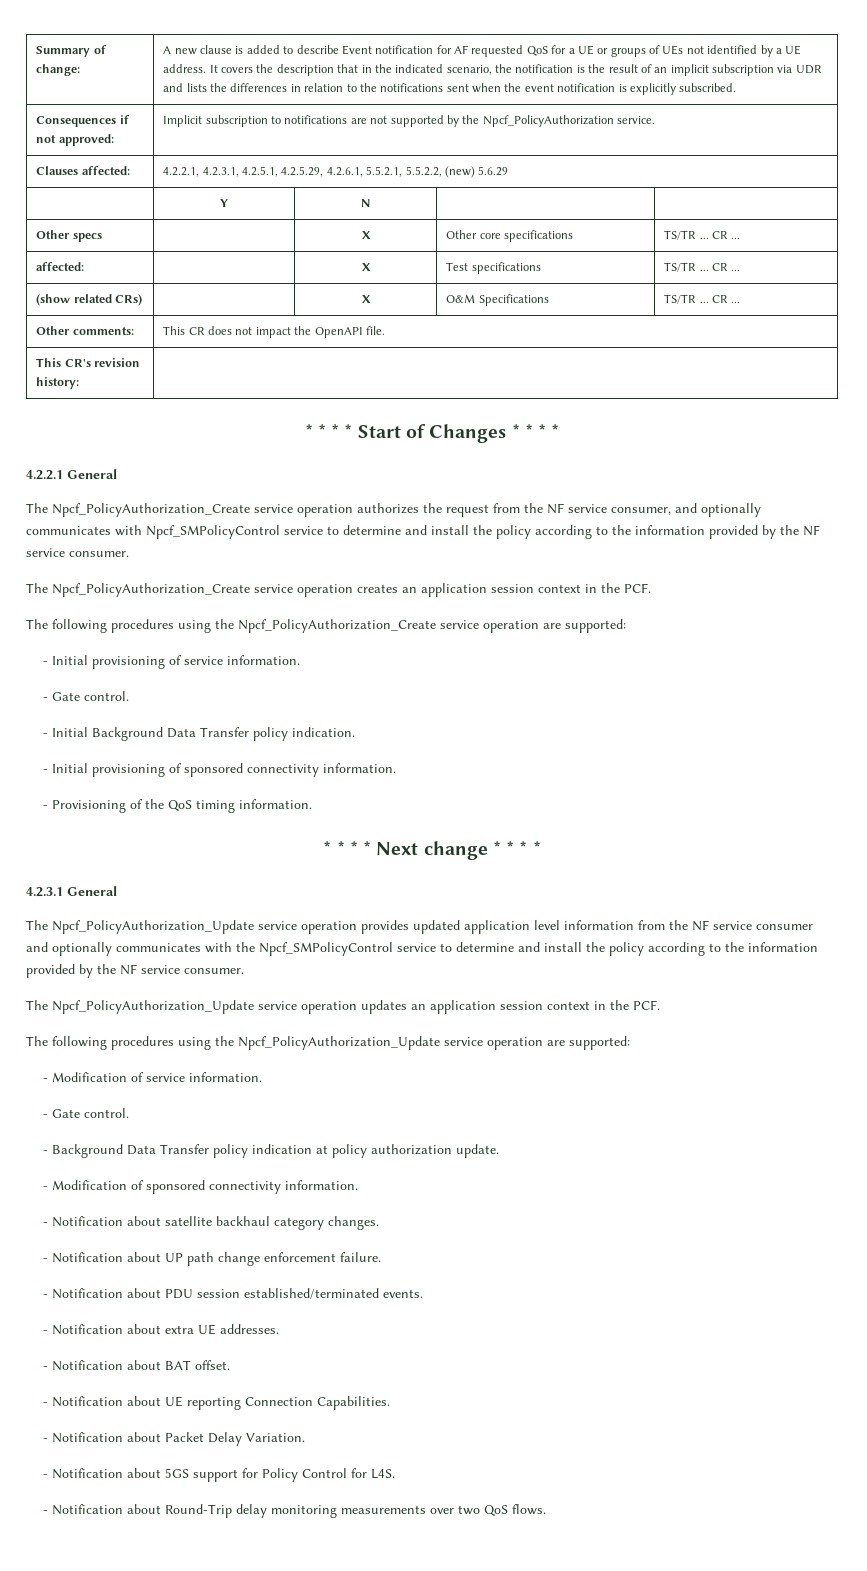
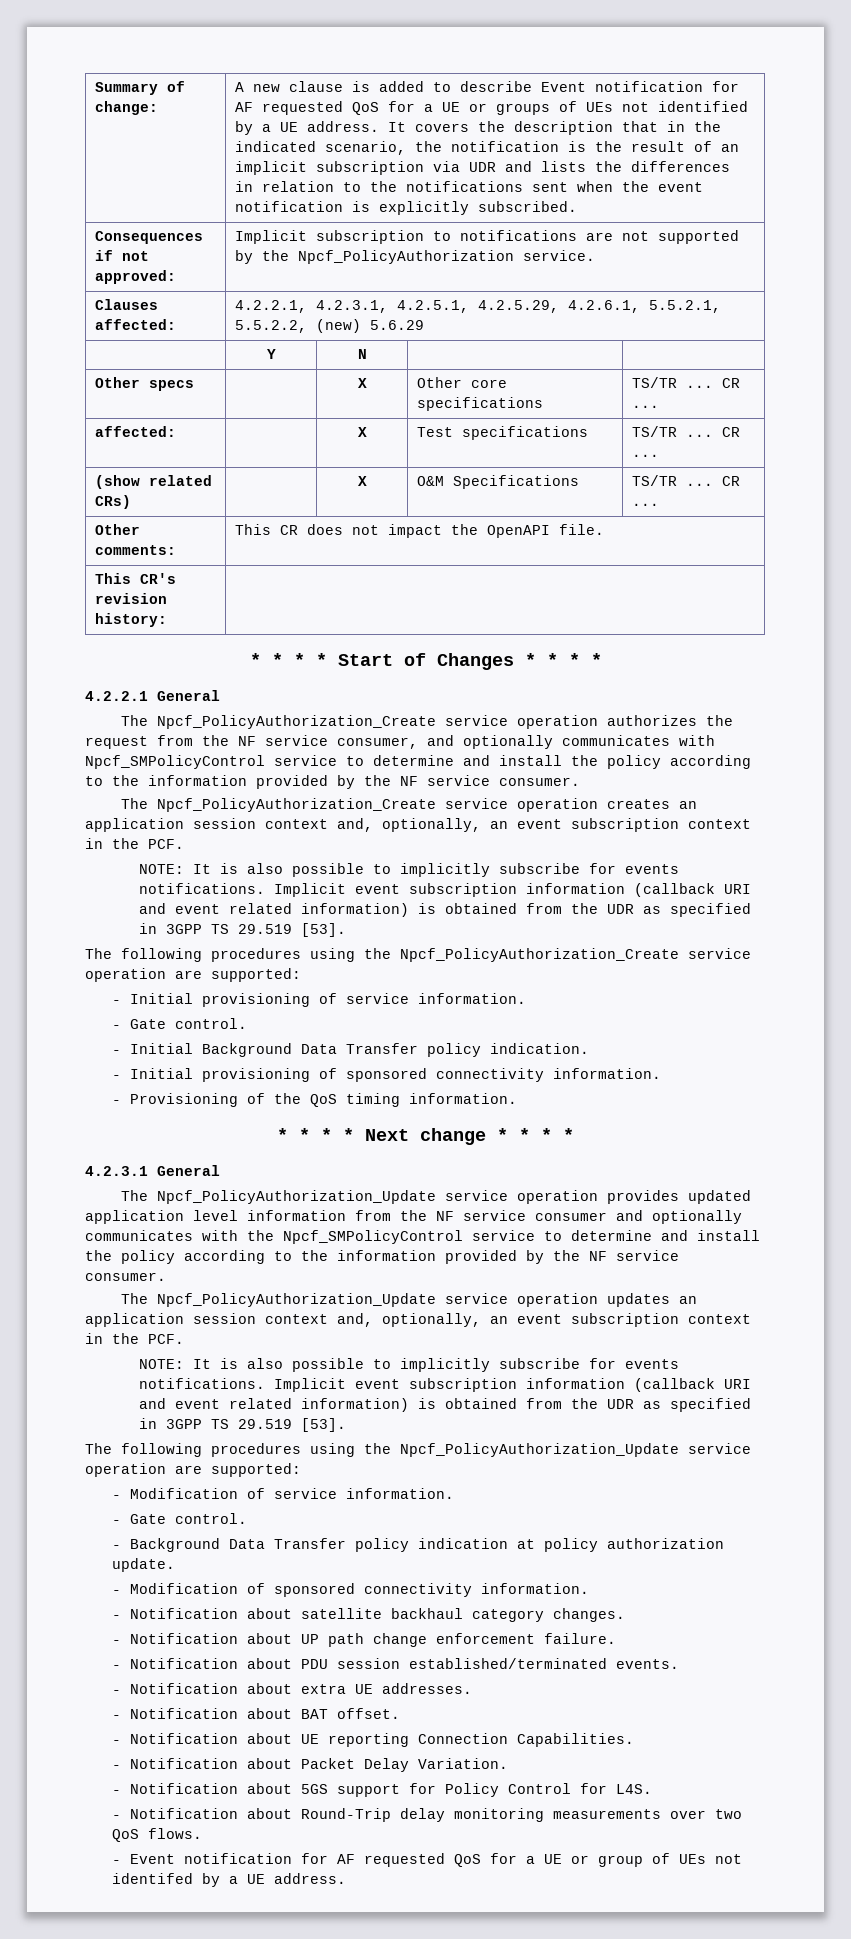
[585,583,651,593] in the PCF. -> [337,818,751,832] [85,838,184,849] [138,863,679,877] [138,883,751,897] [138,903,751,917] [138,923,346,937] and, optionally, an event subscription context in the PCF. // NOTE: It is also possible to implicitly subscribe for events notifications. Implicit event subscription information (callback URI and event related information) is obtained from the UDR as specified in 3GPP TS 29.519 [53].
[594,1000,660,1010] in the PCF. -> [337,1313,751,1327] [85,1333,184,1344] [138,1358,679,1372] [138,1378,751,1392] [138,1398,751,1412] [138,1418,346,1432] and, optionally, an event subscription context in the PCF. // NOTE: It is also possible to implicitly subscribe for events notifications. Implicit event subscription information (callback URI and event related information) is obtained from the UDR as specified in 3GPP TS 29.519 [53].
(546, 1509) none -> [111,1853,742,1867] [111,1873,346,1887] // - Event notification for AF requested QoS for a UE or group of UEs not identifed by a UE address.

